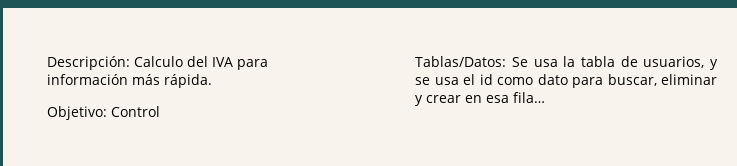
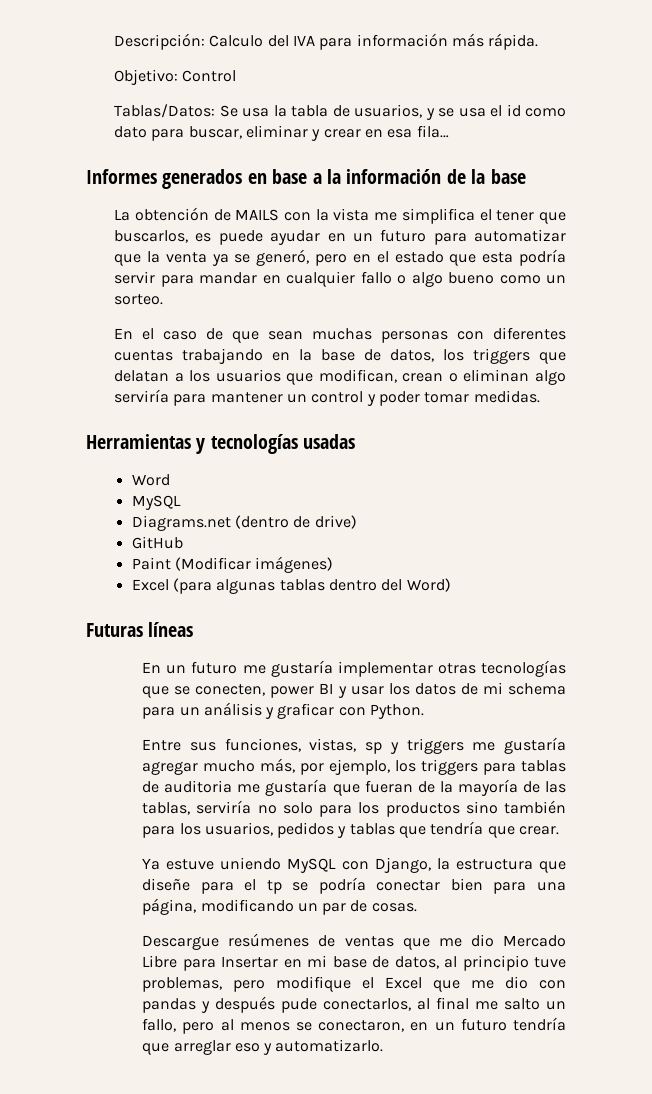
(546, 97) none -> [86,169,526,189] [114,207,567,224] [114,229,566,245] [114,249,566,266] [114,271,566,287] [114,294,164,305] [114,327,566,343] [114,348,566,364] [114,369,566,385] [114,389,540,406] [86,434,356,454] [131,474,170,486] [131,495,181,510] [131,515,357,531] [131,536,183,549] [131,556,334,573] [131,578,451,594] [86,622,194,637] [142,660,566,677] [142,682,567,698] [142,702,425,719] [142,737,566,754] [142,758,566,775] [142,779,566,796] [142,800,566,817] [142,821,560,838] [142,857,566,873] [142,877,566,894] [142,898,417,915] [142,933,566,950] [142,955,566,971] [142,976,566,992] [142,996,566,1013] [142,1017,566,1034] [142,1039,384,1055] // Informes generados en base a la información de la base // La obtención de MAILS con la vista me simplifica el tener que buscarlos, es puede ayudar en un futuro para automatizar que la venta ya se generó, pero en el estado que esta podría servir para mandar en cualquier fallo o algo bueno como un sorteo. // En el caso de que sean muchas personas con diferentes cuentas trabajando en la base de datos, los triggers que delatan a los usuarios que modifican, crean o eliminan algo serviría para mantener un control y poder tomar medidas. // Herramientas y tecnologías usadas // Word // MySQL // Diagrams.net (dentro de drive) // GitHub // Paint (Modificar imágenes) // Excel (para algunas tablas dentro del Word) // Futuras líneas // En un futuro me gustaría implementar otras tecnologías que se conecten, power BI y usar los datos de mi schema para un análisis y graficar con Python. // Entre sus funciones, vistas, sp y triggers me gustaría agregar mucho más, por ejemplo, los triggers para tablas de auditoria me gustaría que fueran de la mayoría de las tablas, serviría no solo para los productos sino también para los usuarios, pedidos y tablas que tendría que crear. // Ya estuve uniendo MySQL con Django, la estructura que diseñe para el tp se podría conectar bien para una página, modificando un par de cosas. // Descargue resúmenes de ventas que me dio Mercado Libre para Insertar en mi base de datos, al principio tuve problemas, pero modifique el Excel que me dio con pandas y después pude conectarlos, al final me salto un fallo, pero al menos se conectaron, en un futuro tendría que arreglar eso y automatizarlo.

